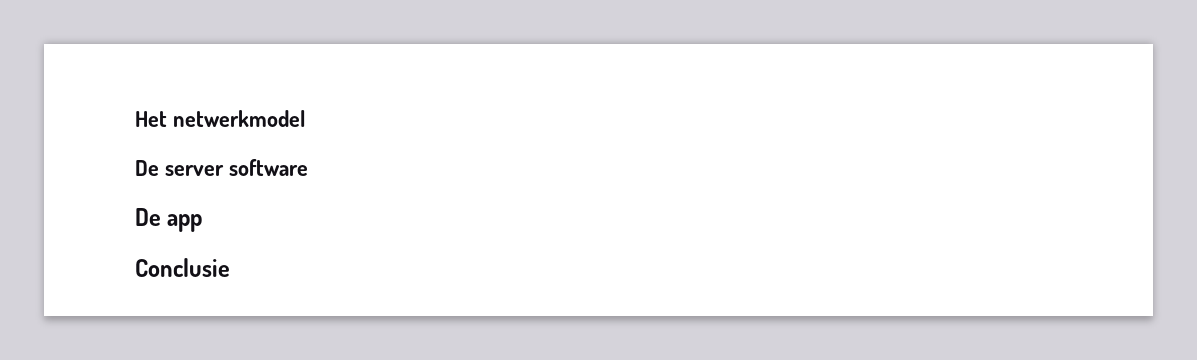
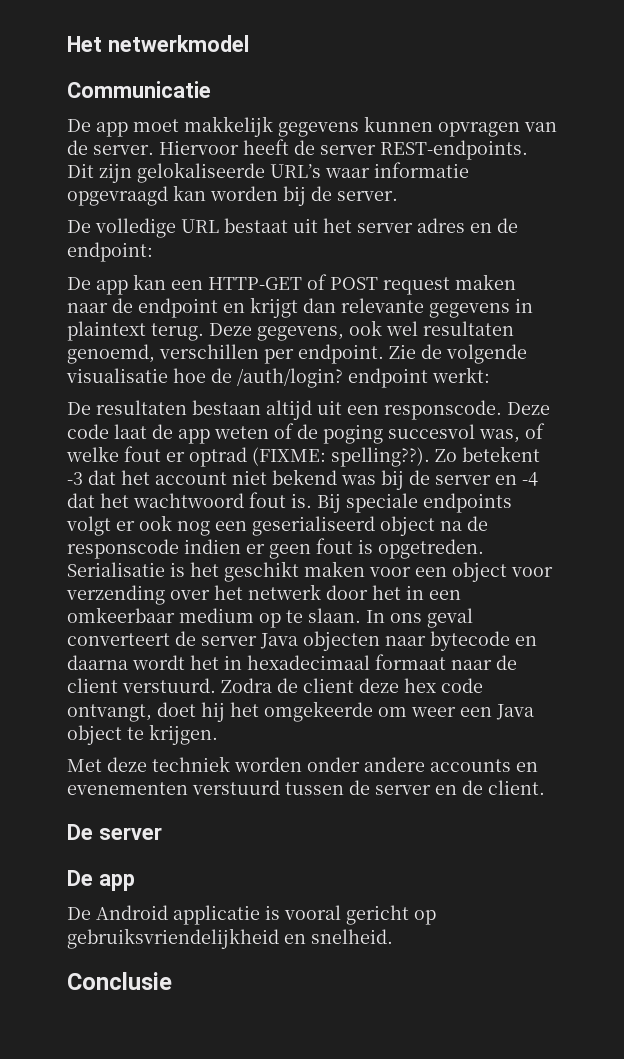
(305, 118) none -> [67,81,211,98] [67,116,557,137] [67,139,528,160] [67,162,469,183] [67,185,398,206] [67,218,518,238] [67,242,153,262] [67,274,516,295] [67,297,533,318] [67,320,514,341] [67,344,527,364] [66,367,490,388] [67,400,550,420] [67,423,545,444] [66,446,540,467] [67,469,538,490] [67,492,512,513] [66,515,488,536] [67,538,484,559] [67,561,553,582] [66,584,461,605] [67,607,473,628] [67,631,537,651] [67,654,517,670] [67,678,483,693] [67,701,534,722] [67,724,218,745] [67,756,538,772] [67,780,545,795] // Communicatie // De app moet makkelijk gegevens kunnen opvragen van de server. Hiervoor heeft de server REST-endpoints. Dit zijn gelokaliseerde URL’s waar informatie opgevraagd kan worden bij de server. // De volledige URL bestaat uit het server adres en de endpoint: // De app kan een HTTP-GET of POST request maken naar de endpoint en krijgt dan relevante gegevens in plaintext terug. Deze gegevens, ook wel resultaten genoemd, verschillen per endpoint. Zie de volgende visualisatie hoe de /auth/login? endpoint werkt: // De resultaten bestaan altijd uit een responscode. Deze code laat de app weten of de poging succesvol was, of welke fout er optrad (FIXME: spelling??). Zo betekent -3 dat het account niet bekend was bij de server en -4 dat het wachtwoord fout is. Bij speciale endpoints volgt er ook nog een geserialiseerd object na de responscode indien er geen fout is opgetreden. Serialisatie is het geschikt maken voor een object voor verzending over het netwerk door het in een omkeerbaar medium op te slaan. In ons geval converteert de server Java objecten naar bytecode en daarna wordt het in hexadecimaal formaat naar de client verstuurd. Zodra de client deze hex code ontvangt, doet hij het omgekeerde om weer een Java object te krijgen. // Met deze techniek worden onder andere accounts en evenementen verstuurd tussen de server en de client.
[228,159,308,176] [135,208,203,232] software // De app -> [67,870,135,891] [67,905,436,925] [67,928,393,949] // De app // De Android applicatie is vooral gericht op gebruiksvriendelijkheid en snelheid.

